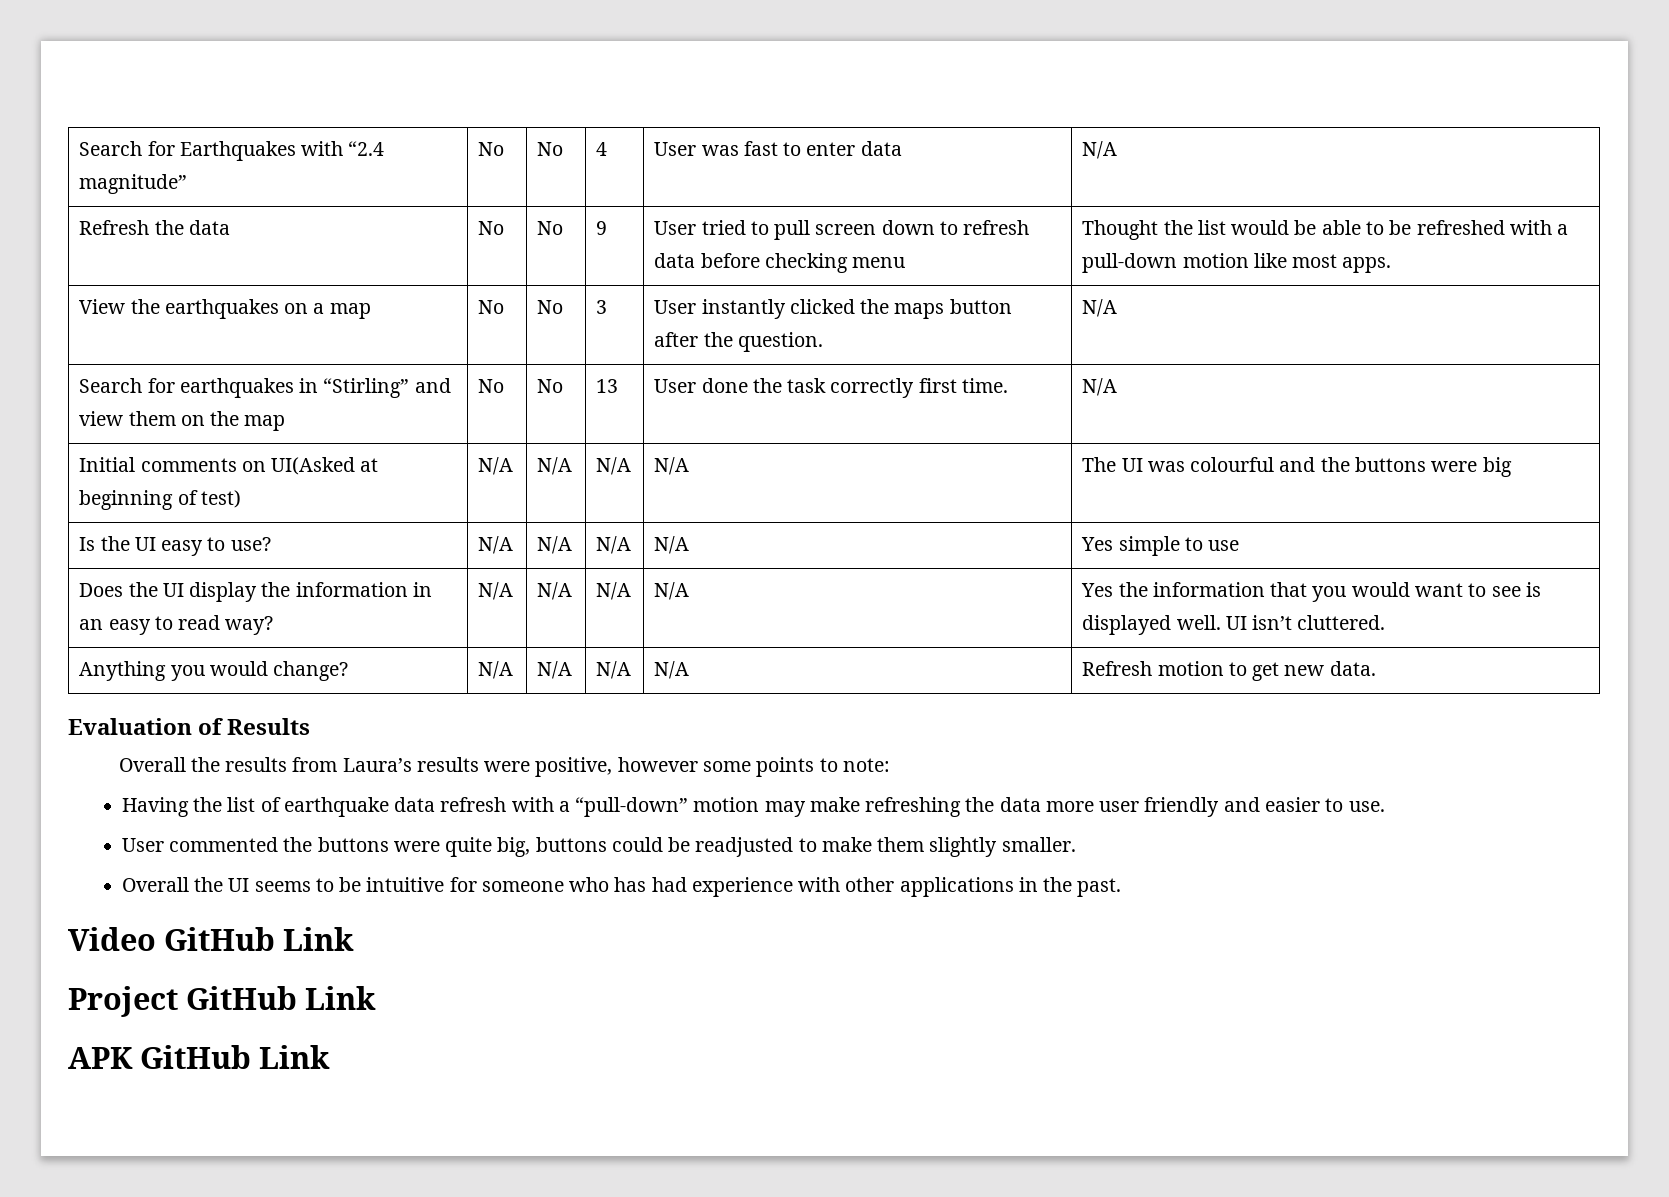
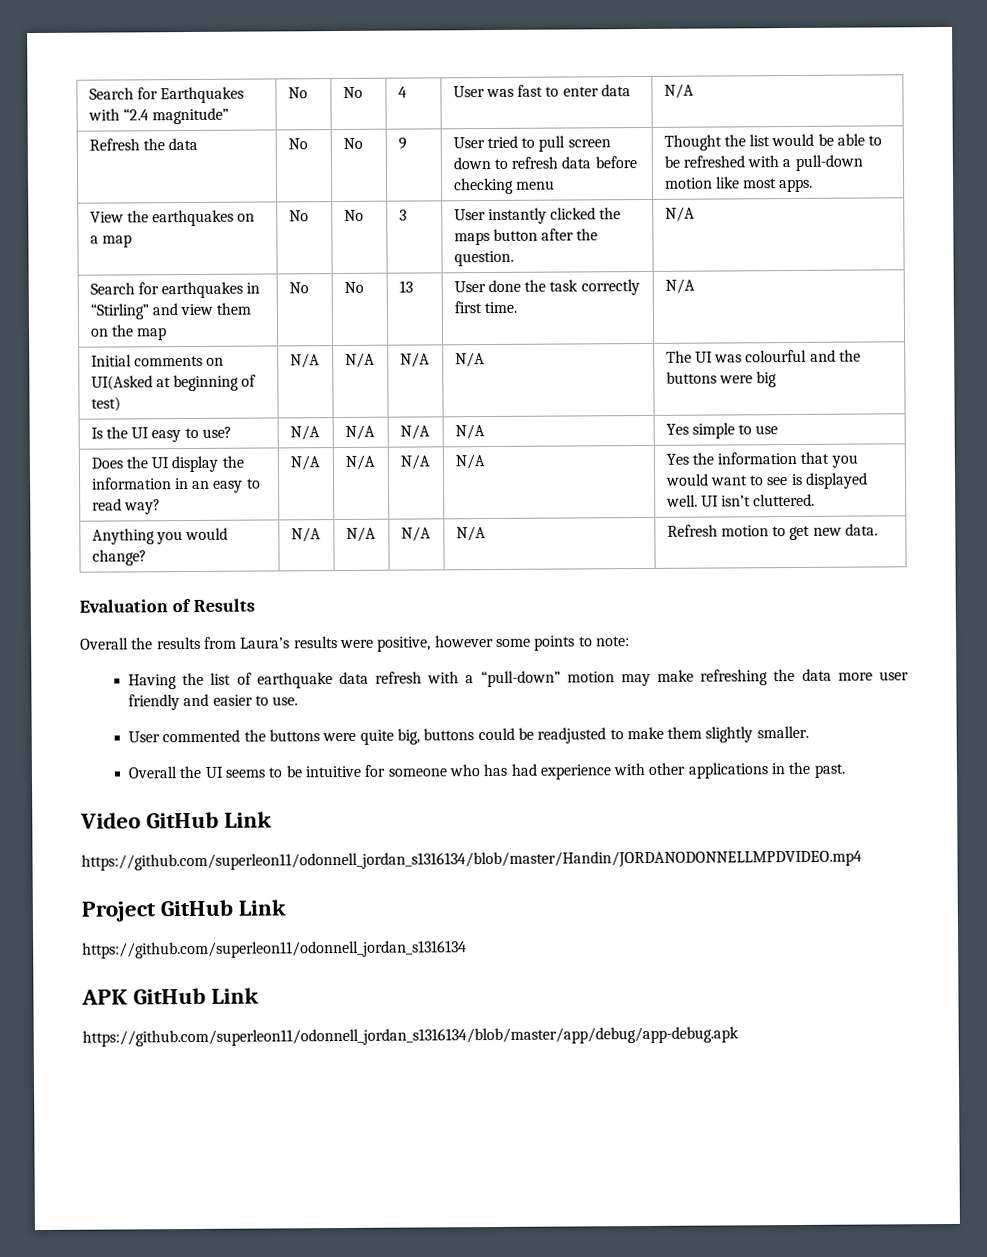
(355, 939) none -> [81,849,862,871] // https://github.com/superleon11/odonnell_jordan_s1316134/blob/master/Handin/JORDANODONNELLMPDVIDEO.mp4
(377, 998) none -> [82,940,467,959] // https://github.com/superleon11/odonnell_jordan_s1316134
(331, 1057) none -> [82,1026,739,1047] // https://github.com/superleon11/odonnell_jordan_s1316134/blob/master/app/debug/app-debug.apk

